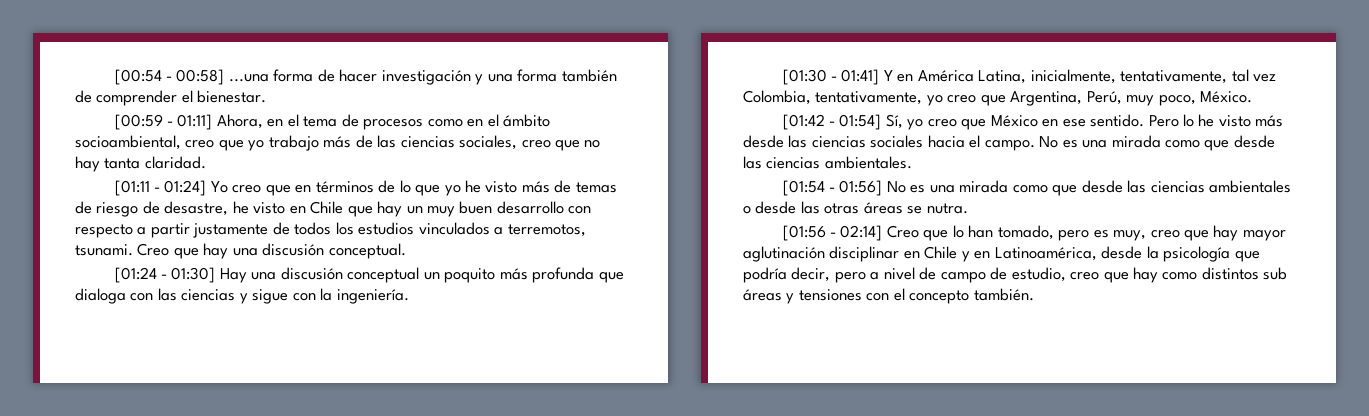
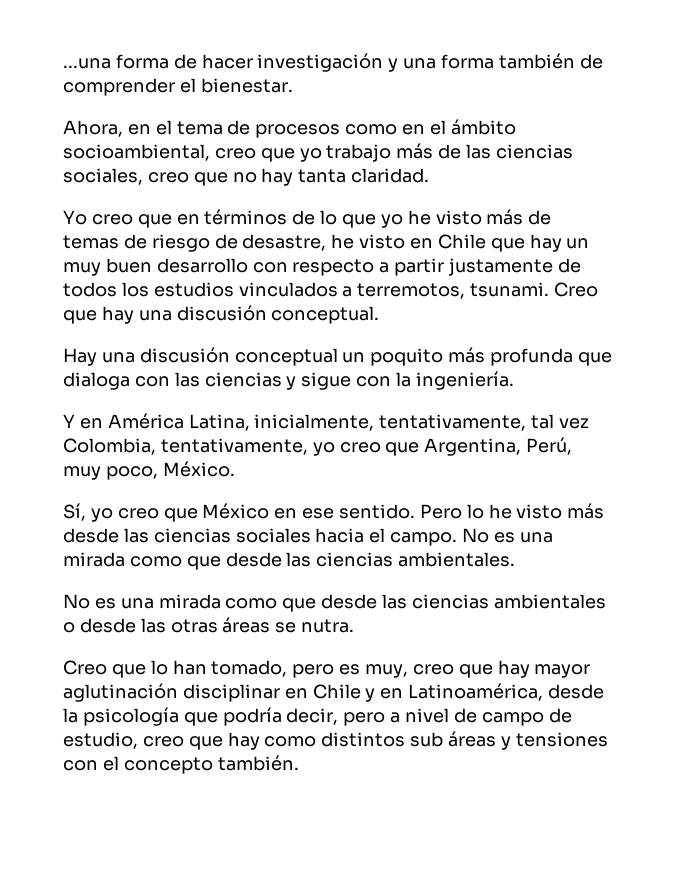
[114,69,225,85] [00:54 - 00:58] -> (63, 63) none
[114,114,213,130] [00:59 - 01:11] -> (293, 85) none
[114,180,207,196] [01:11 - 01:24] -> (430, 175) none
[114,267,216,283] [01:24 - 01:30] -> (380, 315) none
[782,69,880,85] [01:30 - 01:41] -> (514, 380) none
[782,114,882,130] [01:42 - 01:54] -> (235, 469) none
[782,180,883,196] [01:54 - 01:56] -> (516, 559) none
[782,225,883,241] [01:56 - 02:14] -> (355, 626) none

